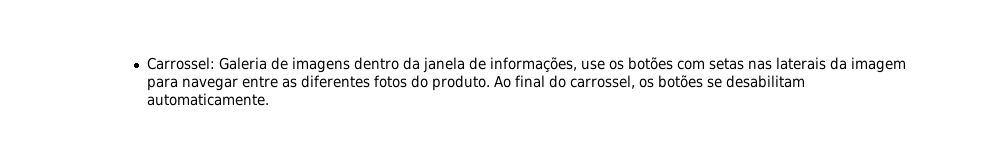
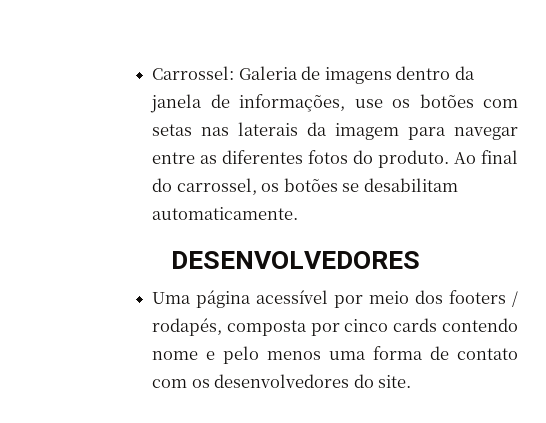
(269, 99) none -> [170,251,420,269] [152,290,518,308] [152,318,518,336] [152,346,518,364] [152,374,412,388] // DESENVOLVEDORES // Uma página acessível por meio dos footers / rodapés, composta por cinco cards contendo nome e pelo menos uma forma de contato com os desenvolvedores do site.

